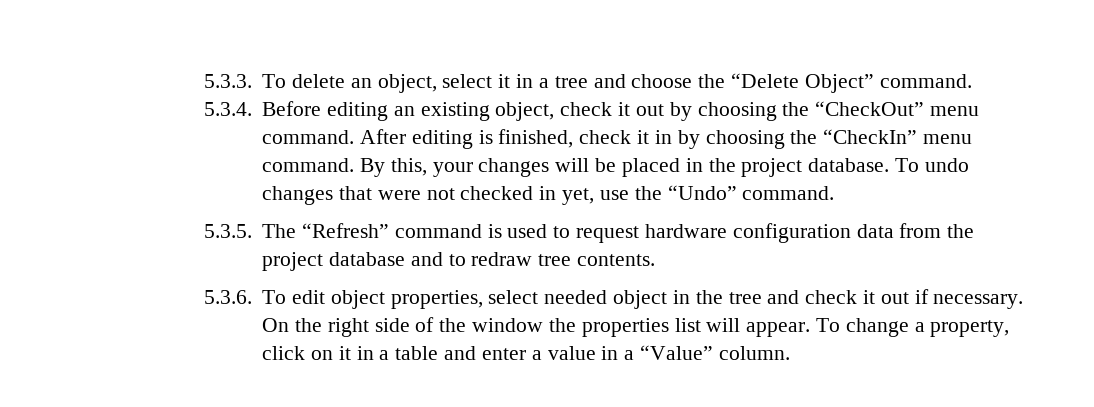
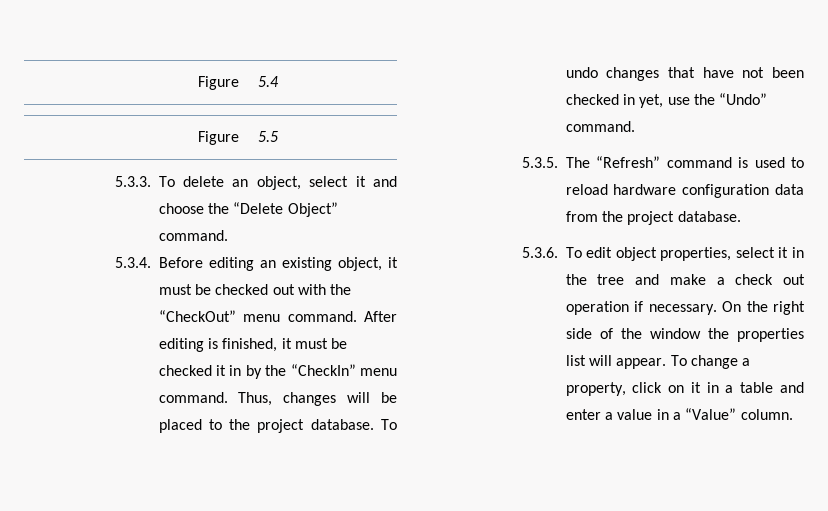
(203, 81) none -> [198,76,240,90] [257,76,279,87] [198,131,240,145] [257,131,278,142] Figure | 5.4 // Figure | 5.5 //
[516,74,588,88] in a tree -> (366, 181) none
[560,102,777,121] check it out by choosing -> [388,257,398,268] [158,284,326,295] it must be checked out with
[579,130,632,144] check -> [281,338,348,349] [158,365,212,376] it must be checked
[705,130,785,149] choosing -> (262, 372) none
[360,158,473,177] By this, your -> [238,392,273,406] Thus,
[685,158,703,172] in -> [208,419,222,430] to
[377,188,455,200] were not -> [702,67,804,78] have not been
[576,226,640,243] request -> [565,184,608,195] reload
[329,252,656,266] database and to redraw tree contents. -> [677,211,741,222] database.
[544,290,668,309] needed object -> [778,247,789,258] it
[805,290,909,304] check it out -> [669,274,805,285] [565,301,629,315] make a check out operation

